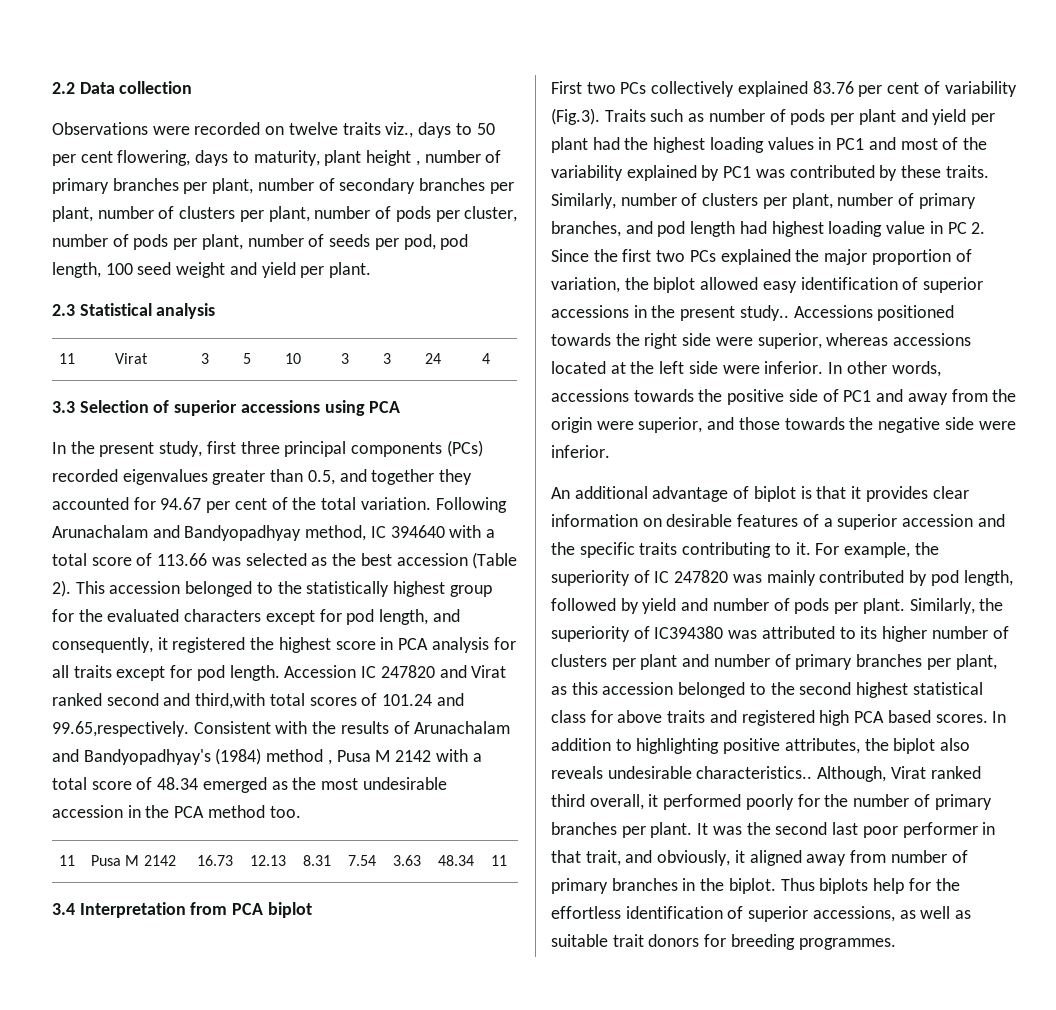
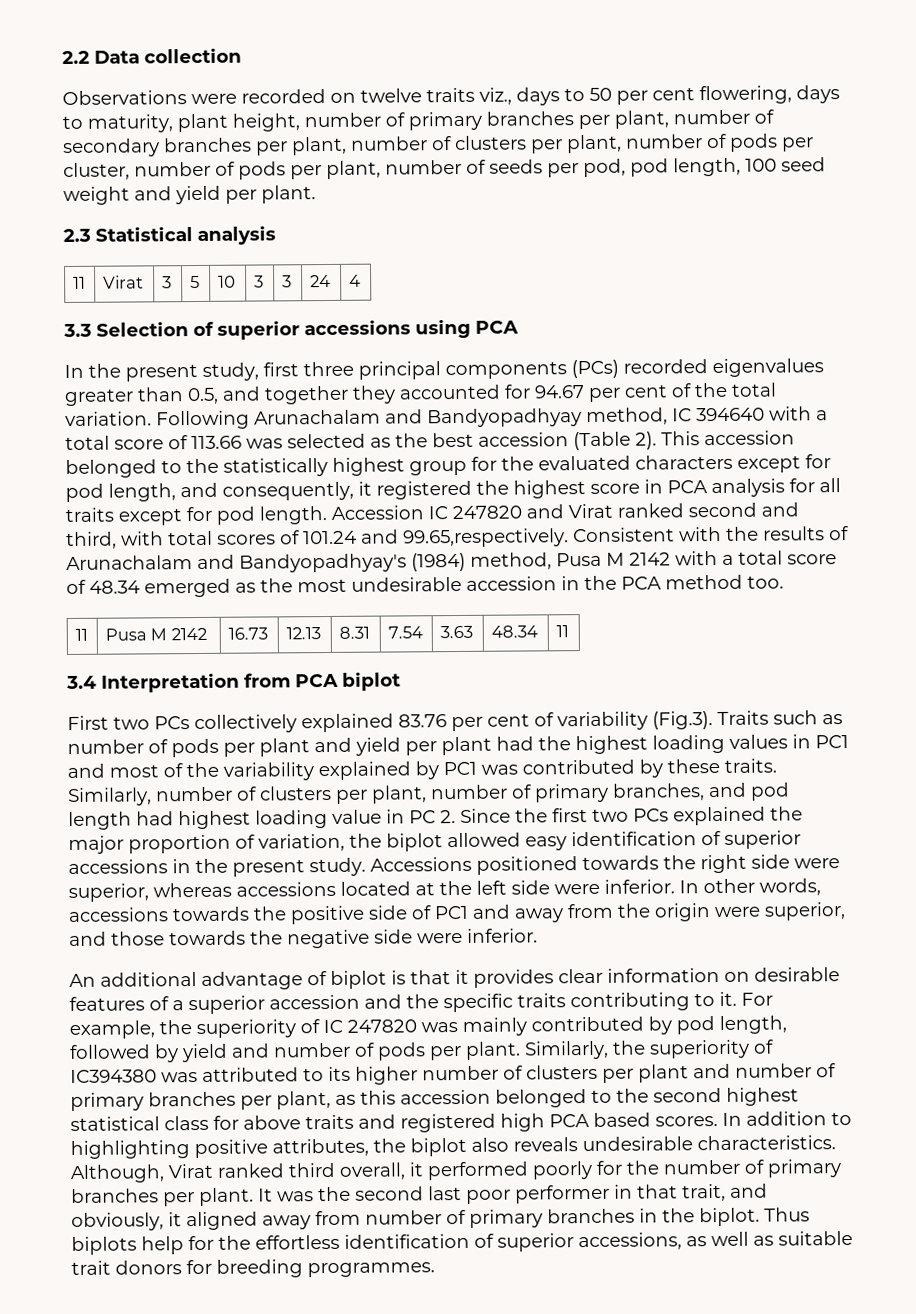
[366,150,420,166] height , -> [232,113,300,132] height,
[195,693,266,709] third,with -> [66,531,164,550] third, with
[266,749,332,765] method , -> [470,552,552,570] method,
[739,305,789,321] study.. -> [309,857,366,877] study.
[696,766,813,779] characteristics.. -> [697,1135,836,1151] characteristics.

